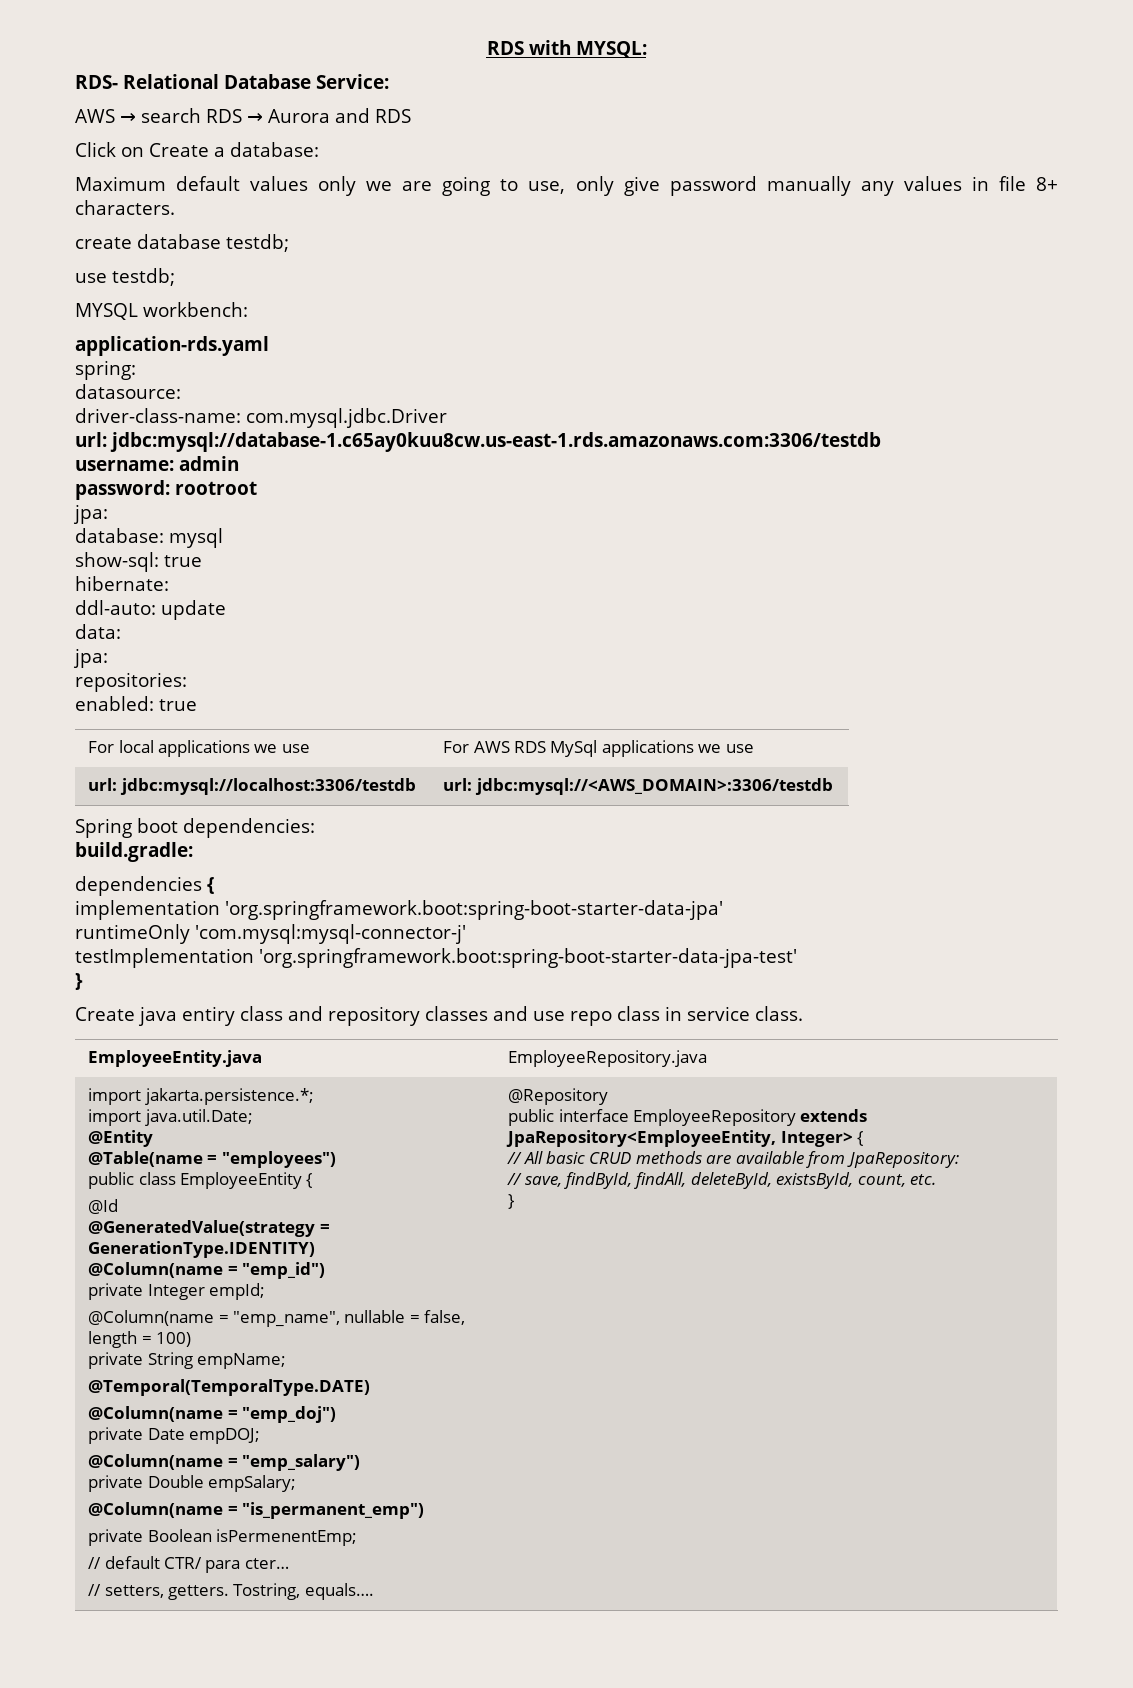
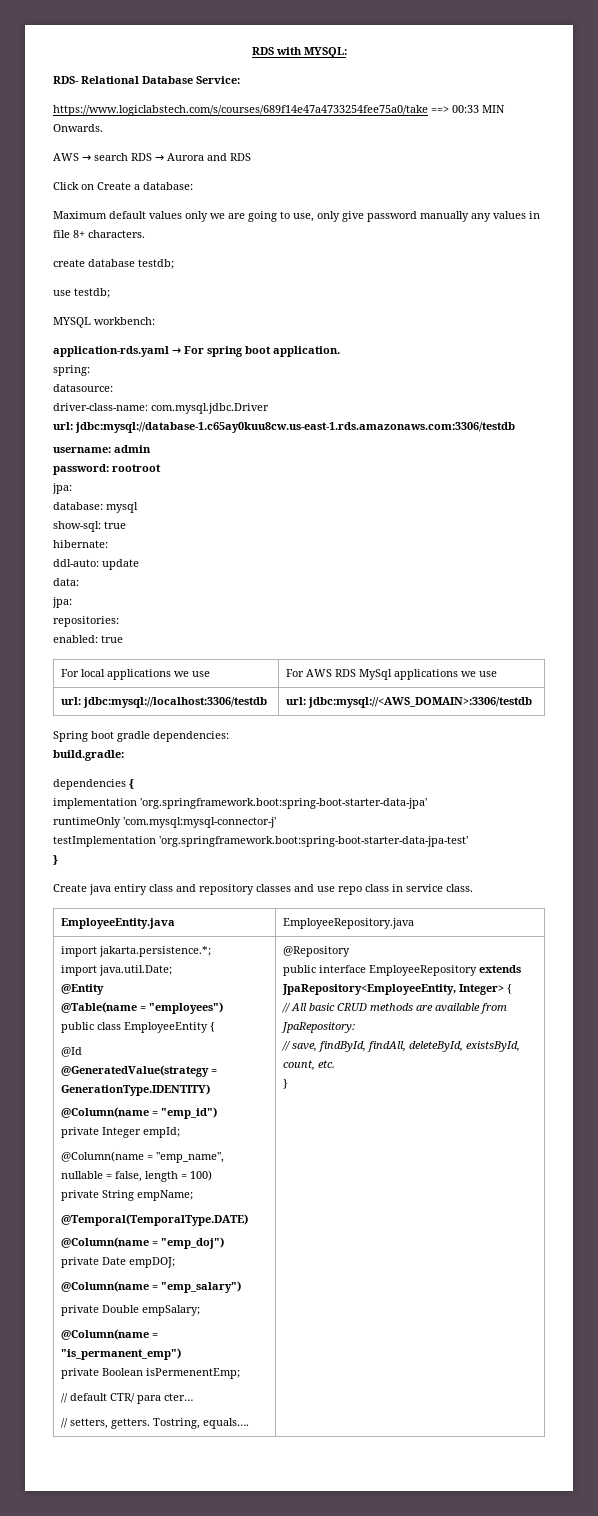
(389, 81) none -> [53,105,505,116] [53,124,103,132] // https://www.logiclabstech.com/s/courses/689f14e47a4733254fee75a0/take ==> 00:33 MIN Onwards.
(269, 346) none -> [172,346,340,357] → For spring boot application.
(178, 825) none -> [117,731,150,742] gradle

